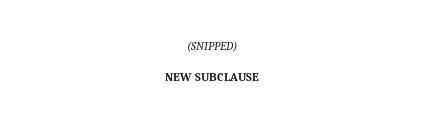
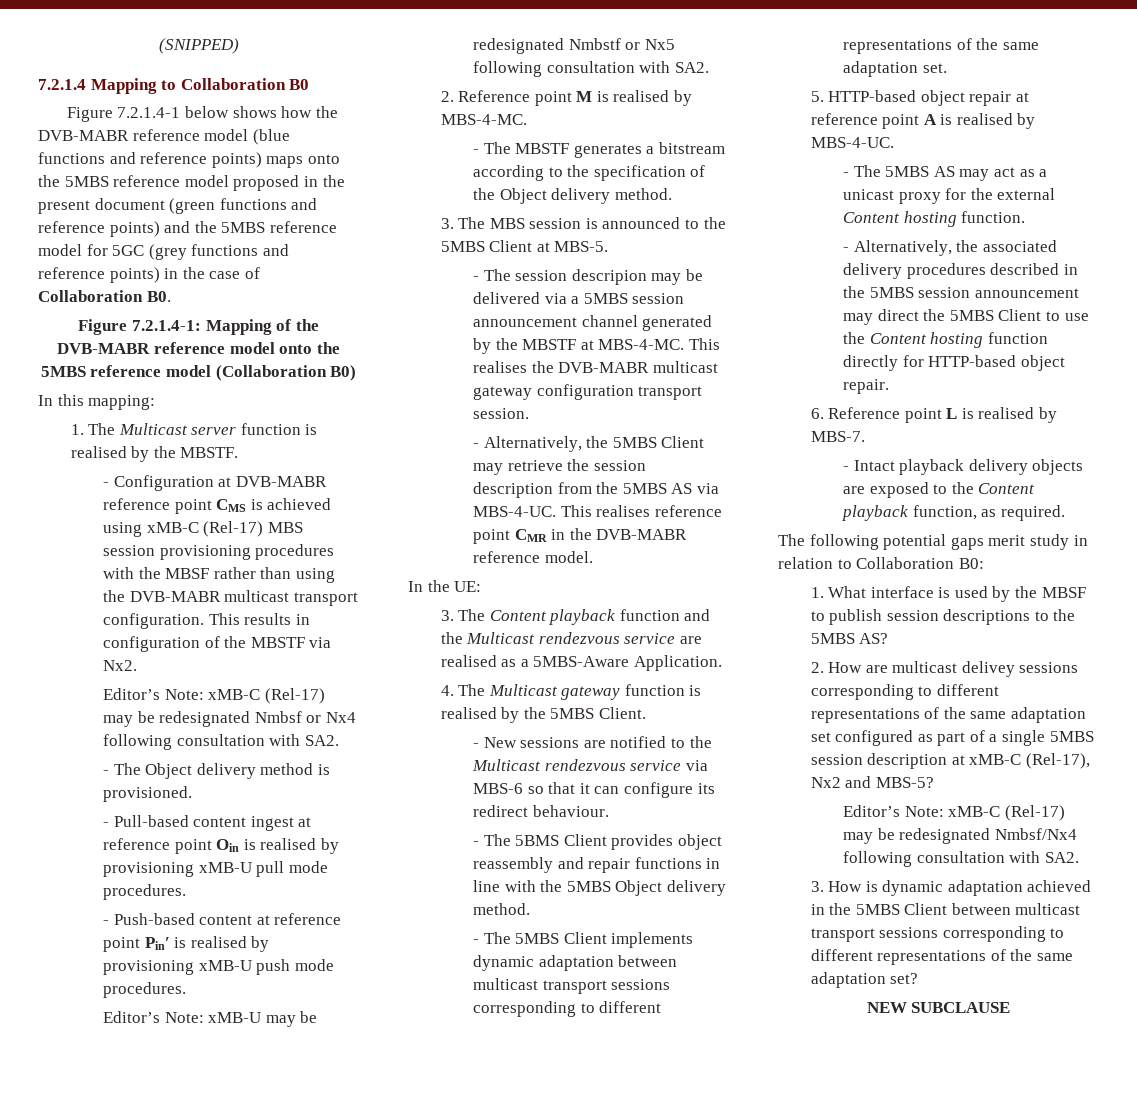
(237, 46) none -> [38,78,310,94] [66,106,338,122] [38,129,290,145] [38,152,340,168] [38,175,345,191] [38,198,318,214] [38,221,337,237] [38,244,289,260] [38,267,260,283] [38,290,171,302] [78,319,319,335] [57,342,340,354] [40,365,357,381] [38,394,156,410] [70,423,318,435] [70,446,239,462] [103,475,327,491] [103,498,332,514] [103,521,303,537] [103,544,335,560] [103,567,335,583] [103,590,358,606] [103,613,310,629] [103,636,332,652] [103,660,138,671] [103,688,325,704] [103,711,356,727] [103,734,339,750] [103,763,330,779] [103,786,193,802] [103,815,312,831] [103,838,339,854] [103,861,328,877] [103,884,187,900] [103,913,342,925] [103,936,270,952] [103,959,334,975] [103,982,187,998] [103,1011,318,1027] [473,38,675,54] [473,61,709,77] [440,90,693,106] [440,114,527,125] [473,142,725,158] [473,165,706,181] [473,188,672,204] [440,217,726,229] [440,240,609,252] [473,269,703,285] [473,292,685,304] [473,315,713,331] [473,338,720,354] [473,361,718,373] [473,384,703,400] [473,408,530,419] [473,436,705,452] [473,459,646,475] [473,482,719,498] [473,505,722,517] [473,528,688,544] [473,551,593,563] [408,580,482,592] [440,609,711,625] [440,632,702,644] [440,655,722,671] [440,684,702,700] [440,707,646,723] [473,736,712,748] [472,759,708,771] [473,782,715,798] [473,805,609,817] [473,834,722,850] [473,857,721,873] [473,880,726,896] [473,903,531,915] [473,932,694,948] [473,955,678,971] [473,978,671,994] [473,1001,662,1017] [843,38,1039,54] [843,61,947,77] [810,90,1029,106] [810,113,1036,129] [810,137,894,148] [843,165,1048,181] [843,188,1056,204] [843,211,1026,227] [843,240,1057,256] [843,263,1078,279] [843,286,1079,298] [843,309,1089,325] [843,332,1048,348] [843,355,1065,371] [843,379,890,394] [810,407,1058,423] [810,431,865,442] [843,459,1084,475] [843,482,1036,498] [842,505,1065,521] [778,534,1088,550] [778,557,984,569] [810,586,1086,602] [810,609,1076,625] [810,633,889,644] [810,661,1079,677] [810,684,999,700] [810,707,1086,723] [810,730,1094,746] [810,753,1090,769] [810,776,934,788] [843,805,1065,821] [843,828,1077,844] [843,851,1079,867] [810,880,1092,896] [810,903,1081,915] [810,926,1065,942] [810,949,1073,965] [810,972,919,988] // 7.2.1.4 Mapping to Collaboration B0 // Figure 7.2.1.4-1 below shows how the DVB-MABR reference model (blue functions and reference points) maps onto the 5MBS reference model proposed in the present document (green functions and reference points) and the 5MBS reference model for 5GC (grey functions and reference points) in the case of Collaboration B0. // Figure 7.2.1.4-1: Mapping of the DVB-MABR reference model onto the 5MBS reference model (Collaboration B0) // In this mapping: // 1. The Multicast server function is realised by the MBSTF. // - Configuration at DVB-MABR reference point CMS is achieved using xMB-C (Rel-17) MBS session provisioning procedures with the MBSF rather than using the DVB-MABR multicast transport configuration. This results in configuration of the MBSTF via Nx2. // Editor’s Note: xMB-C (Rel-17) may be redesignated Nmbsf or Nx4 following consultation with SA2. // - The Object delivery method is provisioned. // - Pull-based content ingest at reference point Oin is realised by provisioning xMB-U pull mode procedures. // - Push-based content at reference point Pin′ is realised by provisioning xMB-U push mode procedures. // Editor’s Note: xMB-U may be redesignated Nmbstf or Nx5 following consultation with SA2. // 2. Reference point M is realised by MBS-4-MC. // - The MBSTF generates a bitstream according to the specification of the Object delivery method. // 3. The MBS session is announced to the 5MBS Client at MBS-5. // - The session descripion may be delivered via a 5MBS session announcement channel generated by the MBSTF at MBS-4-MC. This realises the DVB-MABR multicast gateway configuration transport session. // - Alternatively, the 5MBS Client may retrieve the session description from the 5MBS AS via MBS-4-UC. This realises reference point CMR in the DVB-MABR reference model. // In the UE: // 3. The Content playback function and the Multicast rendezvous service are realised as a 5MBS-Aware Application. // 4. The Multicast gateway function is realised by the 5MBS Client. // - New sessions are notified to the Multicast rendezvous service via MBS-6 so that it can configure its redirect behaviour. // - The 5BMS Client provides object reassembly and repair functions in line with the 5MBS Object delivery method. // - The 5MBS Client implements dynamic adaptation between multicast transport sessions corresponding to different representations of the same adaptation set. // 5. HTTP-based object repair at reference point A is realised by MBS-4-UC. // - The 5MBS AS may act as a unicast proxy for the external Content hosting function. // - Alternatively, the associated delivery procedures described in the 5MBS session announcement may direct the 5MBS Client to use the Content hosting function directly for HTTP-based object repair. // 6. Reference point L is realised by MBS-7. // - Intact playback delivery objects are exposed to the Content playback function, as required. // The following potential gaps merit study in relation to Collaboration B0: // 1. What interface is used by the MBSF to publish session descriptions to the 5MBS AS? // 2. How are multicast delivey sessions corresponding to different representations of the same adaptation set configured as part of a single 5MBS session description at xMB-C (Rel-17), Nx2 and MBS-5? // Editor’s Note: xMB-C (Rel-17) may be redesignated Nmbsf/Nx4 following consultation with SA2. // 3. How is dynamic adaptation achieved in the 5MBS Client between multicast transport sessions corresponding to different representations of the same adaptation set?

